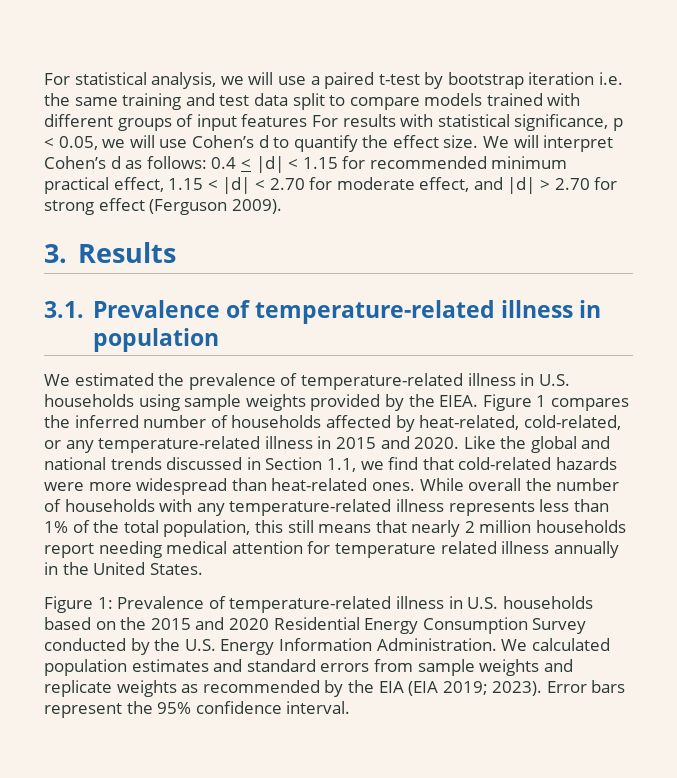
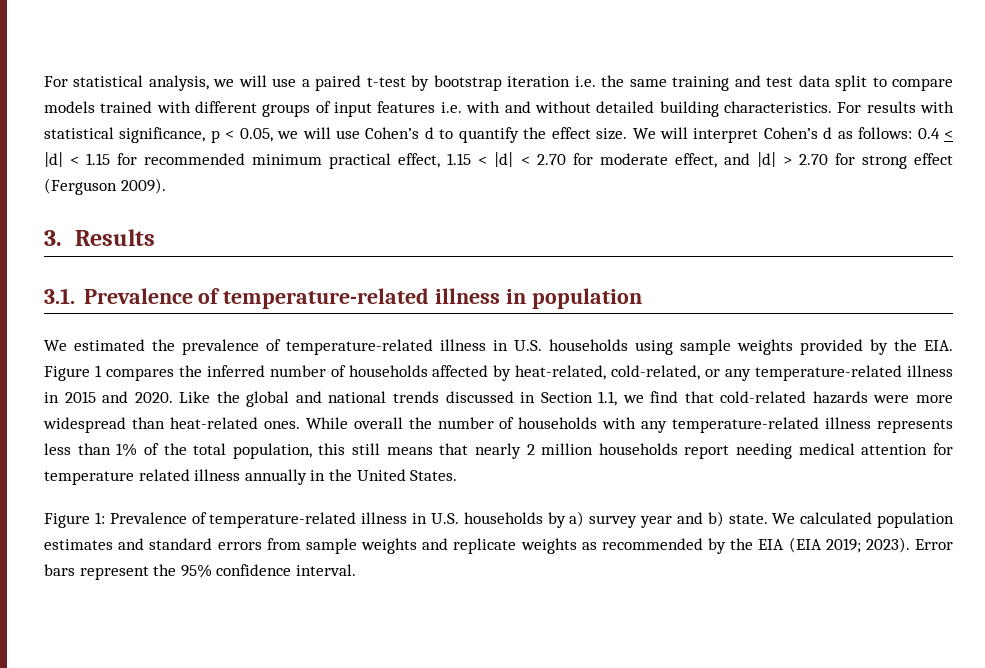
(308, 120) none -> [440,101,832,117] i.e. with and without detailed building characteristics.
[439,395,479,407] EIEA. -> [924,340,953,351] EIA.
[44,617,587,634] [44,638,497,655] based on the 2015 and 2020 Residential Energy Consumption Survey conducted by the U.S. Energy Information Administration. -> [547,511,768,528] by a) survey year and b) state.

